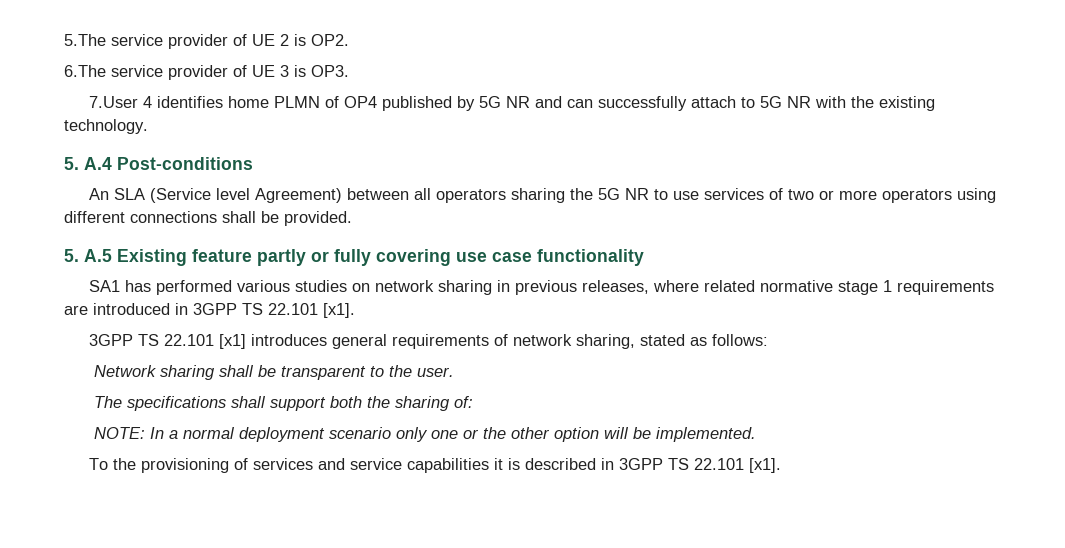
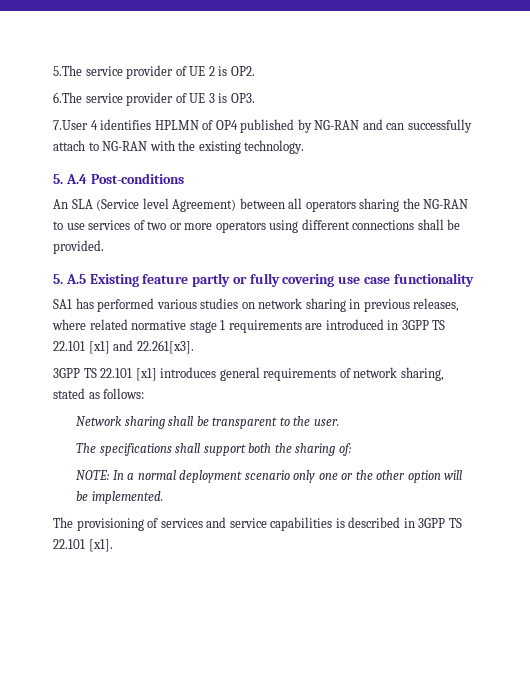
[228,96,321,108] home PLMN -> [154,120,199,130] HPLMN
[479,96,531,108] 5G NR -> [314,120,360,130] NG-RAN
[760,96,812,108] 5G NR -> [102,141,148,151] NG-RAN
[598,188,650,200] 5G NR -> [423,199,469,209] NG-RAN
[323,303,355,318] [x1]. -> [88,340,194,354] [x1] and 22.261[x3].
[89,458,137,470] To the -> [53,517,73,528] The
[494,458,504,470] it -> (333, 524) none

